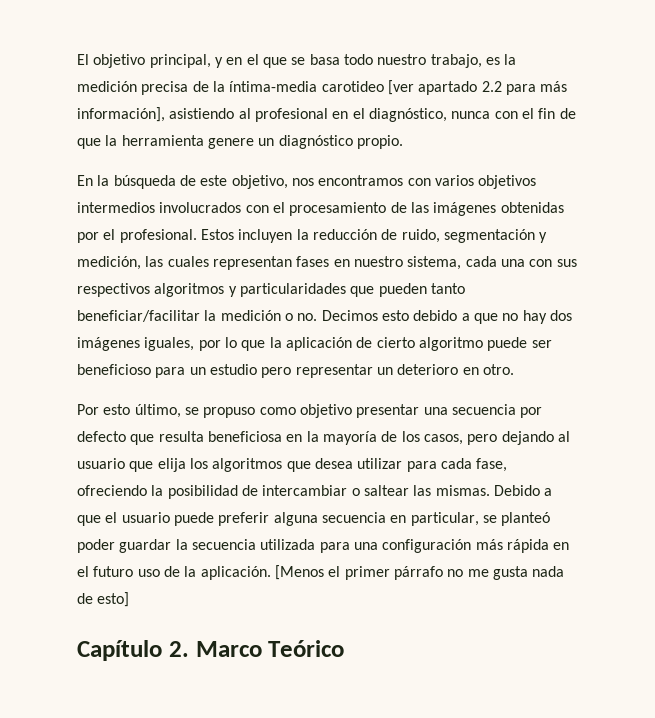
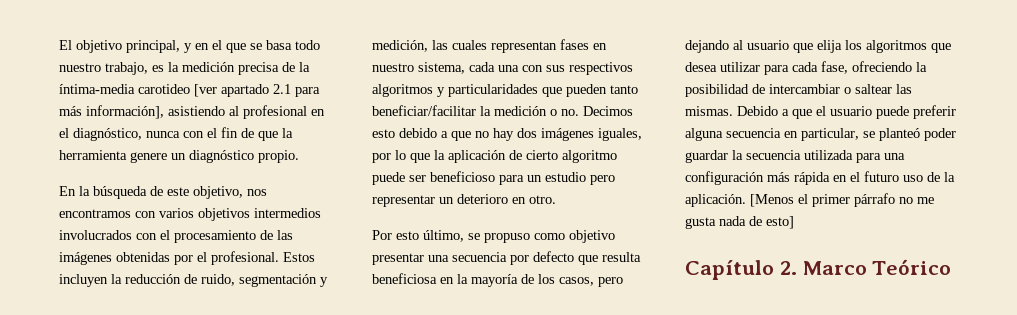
[481,81,502,92] 2.2 -> [273,84,291,94] 2.1

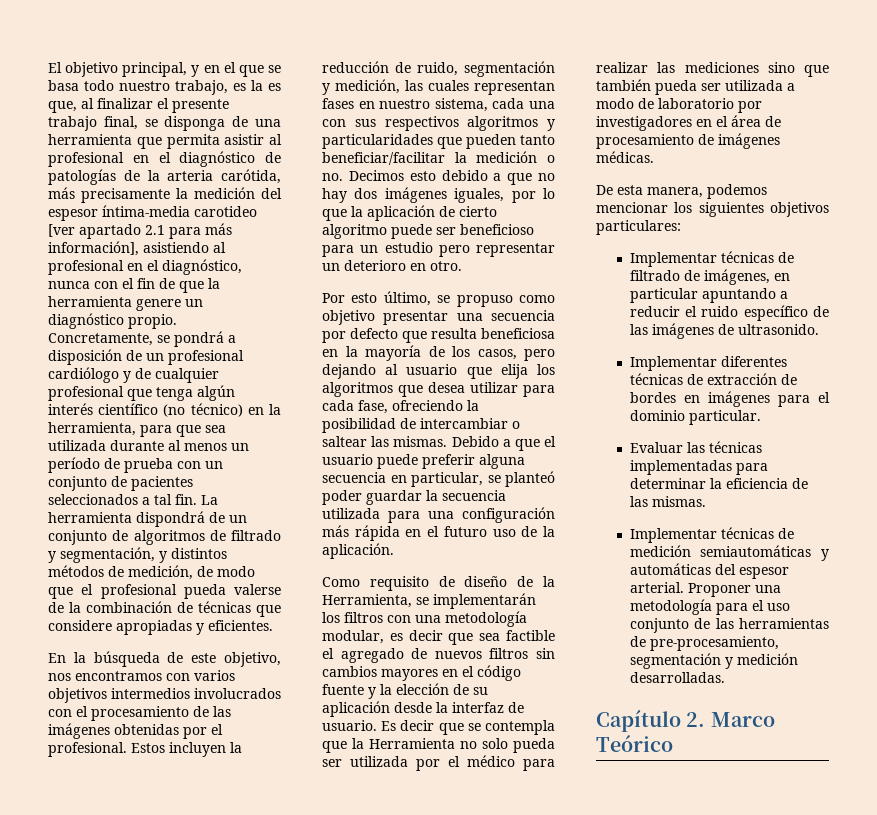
[182,62,310,75] medición precisa de la -> [268,83,281,91] [48,98,229,113] [48,116,281,131] [48,134,282,149] [48,151,281,167] [48,169,281,185] [48,187,282,203] [48,209,98,221] es que, al finalizar el presente trabajo final, se disponga de una herramienta que permita asistir al profesional en el diagnóstico de patologías de la arteria carótida, más precisamente la medición del espesor
(299, 156) none -> [48,331,236,347] [48,349,244,365] [48,367,219,383] [48,385,235,401] [48,403,281,417] [48,422,226,437] [48,440,249,451] [48,457,223,473] [48,476,193,491] [48,494,218,505] [48,511,247,527] [48,530,281,545] [48,547,227,563] [48,565,255,580] [48,584,281,599] [48,601,281,617] [48,620,273,635] Concretamente, se pondrá a disposición de un profesional cardiólogo y de cualquier profesional que tenga algún interés científico (no técnico) en la herramienta, para que sea utilizada durante al menos un período de prueba con un conjunto de pacientes seleccionados a tal fin. La herramienta dispondrá de un conjunto de algoritmos de filtrado y segmentación, y distintos métodos de medición, de modo que el profesional pueda valerse de la combinación de técnicas que considere apropiadas y eficientes.
[750,193,934,207] [685,216,794,229] [Menos el primer párrafo no me gusta nada de esto] -> [322,576,555,591] [322,593,536,609] [322,611,527,627] [322,630,555,645] [322,648,555,663] [322,665,521,681] [322,683,488,699] [322,701,524,717] [322,720,555,735] [322,738,555,753] [322,755,555,771] [596,62,829,77] [596,79,795,95] [596,98,762,113] [596,115,781,131] [596,133,780,149] [596,151,654,163] [596,184,767,199] [596,202,829,217] [596,220,681,235] [629,251,794,267] [629,269,790,285] [629,288,788,303] [629,305,829,321] [629,323,819,339] [629,356,787,371] [629,373,797,385] [629,391,830,407] [629,410,761,425] [629,441,762,453] [629,460,768,475] [629,478,808,489] [629,496,706,507] [629,527,794,543] [629,545,829,561] [629,563,789,579] [629,582,781,597] [629,599,790,615] [629,618,829,633] [629,636,779,651] [629,653,798,669] [629,672,725,683] // Como requisito de diseño de la Herramienta, se implementarán los filtros con una metodología modular, es decir que sea factible el agregado de nuevos filtros sin cambios mayores en el código fuente y la elección de su aplicación desde la interfaz de usuario. Es decir que se contempla que la Herramienta no solo pueda ser utilizada por el médico para realizar las mediciones sino que también pueda ser utilizada a modo de laboratorio por investigadores en el área de procesamiento de imágenes médicas. // De esta manera, podemos mencionar los siguientes objetivos particulares: // Implementar técnicas de filtrado de imágenes, en particular apuntando a reducir el ruido específico de las imágenes de ultrasonido. // Implementar diferentes técnicas de extracción de bordes en imágenes para el dominio particular. // Evaluar las técnicas implementadas para determinar la eficiencia de las mismas. // Implementar técnicas de medición semiautomáticas y automáticas del espesor arterial. Proponer una metodología para el uso conjunto de las herramientas de pre-procesamiento, segmentación y medición desarrolladas.

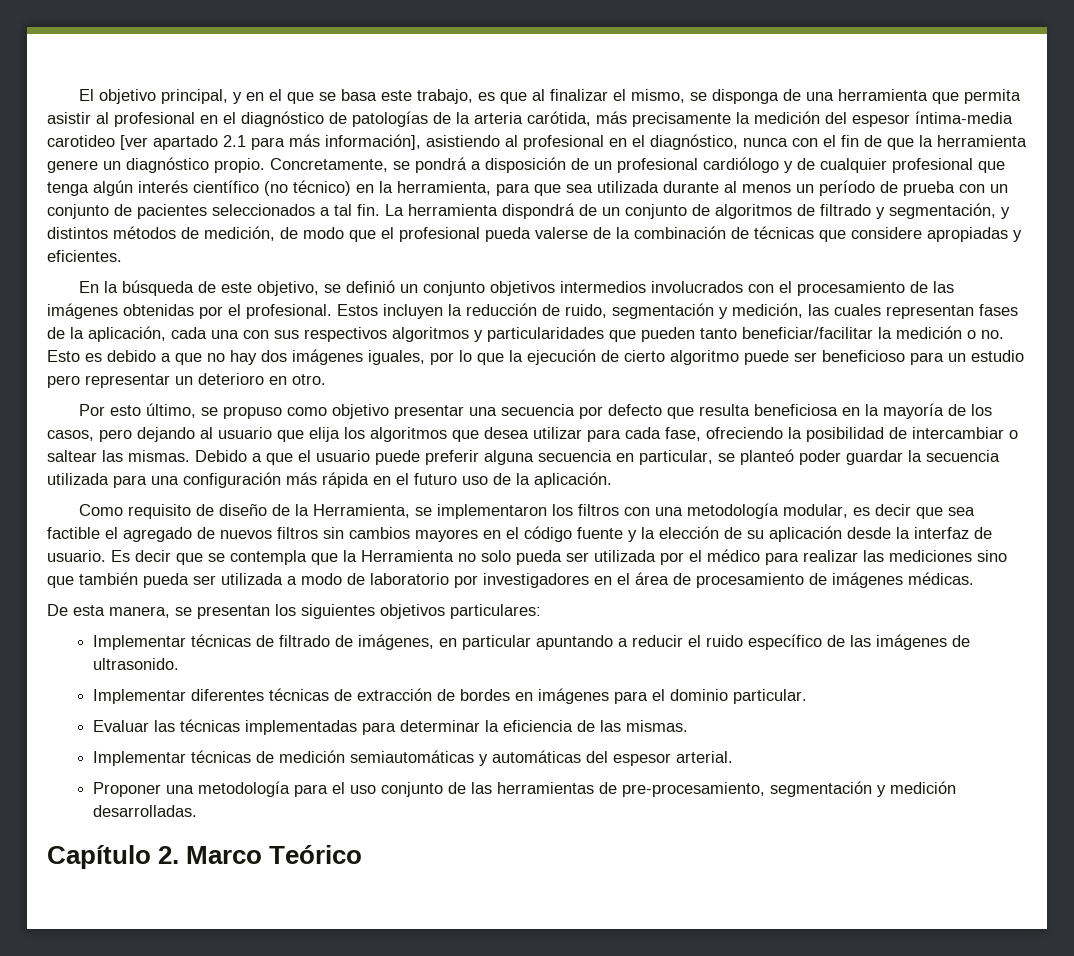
[84,80,281,95] [48,98,229,113] [48,116,138,131] todo nuestro trabajo, es la es que, al finalizar el presente trabajo final, -> [380,89,685,104] este trabajo, es que al finalizar el mismo,
[48,670,235,681] nos encontramos con varios -> [323,280,485,296] se definió un conjunto
[358,98,488,112] en nuestro sistema, -> [47,326,166,342] de la aplicación,
[348,170,436,181] Decimos esto -> [47,350,102,362] Esto es
[367,205,435,221] aplicación -> [527,349,596,365] ejecución
[433,593,536,609] implementarán -> [436,504,547,519] implementaron
[707,184,767,199] [596,202,668,213] podemos mencionar -> [175,605,270,619] se presentan
(684, 587) none -> (734, 757) //

